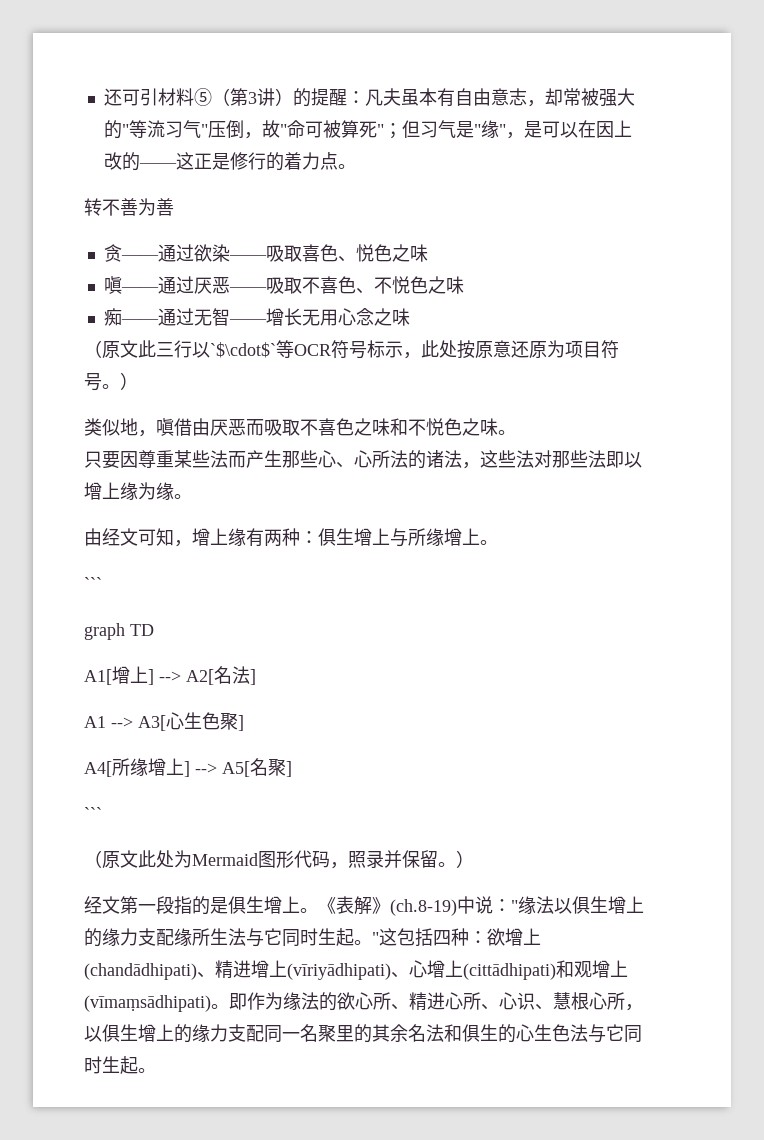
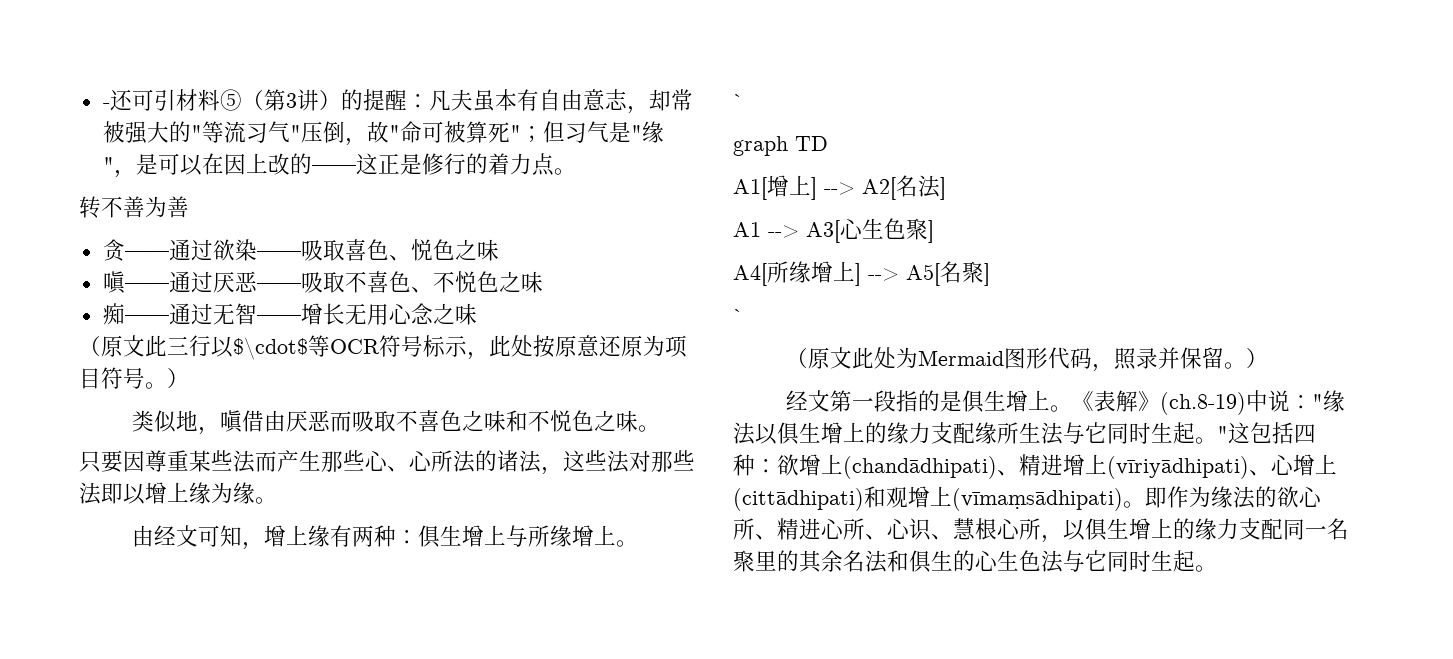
(103, 97) none -> [102,103,110,108] -
[210,342,276,358] `$\cdot$` -> [233,337,308,360] $\cdot$
[84,577,102,590] ``` -> [733,94,744,108] `
[84,807,102,820] ``` -> [733,309,744,323] `

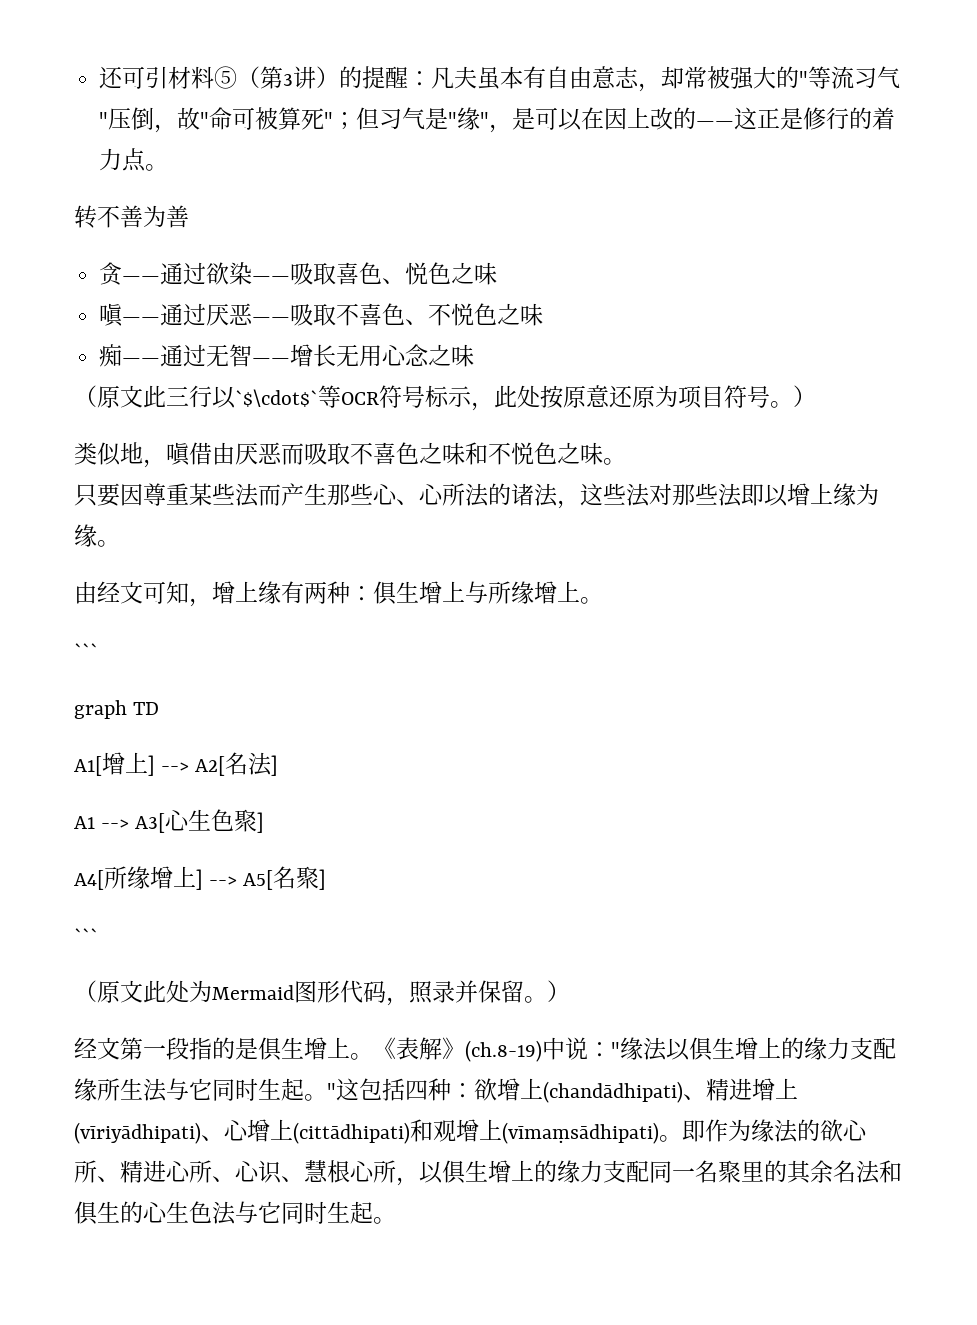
[102,103,110,108] - -> (99, 77) none
[233,337,308,360] $\cdot$ -> [235,389,318,407] `$\cdot$`
[733,94,744,108] ` -> [74,643,98,658] ```
[733,309,744,323] ` -> [74,928,98,943] ```

